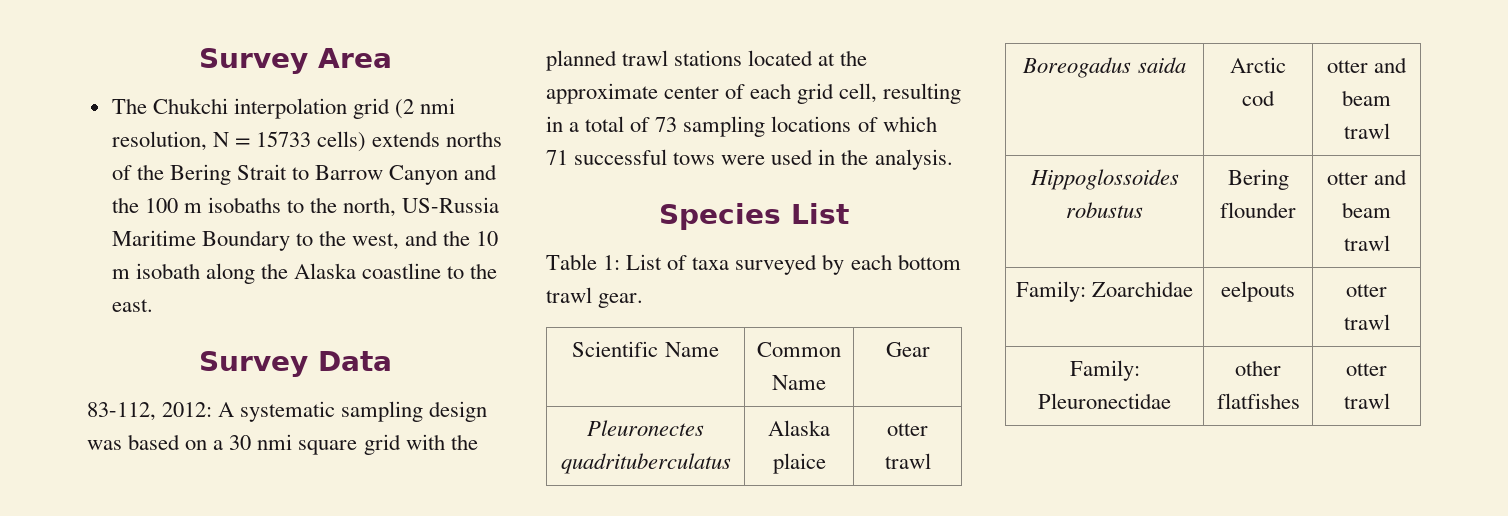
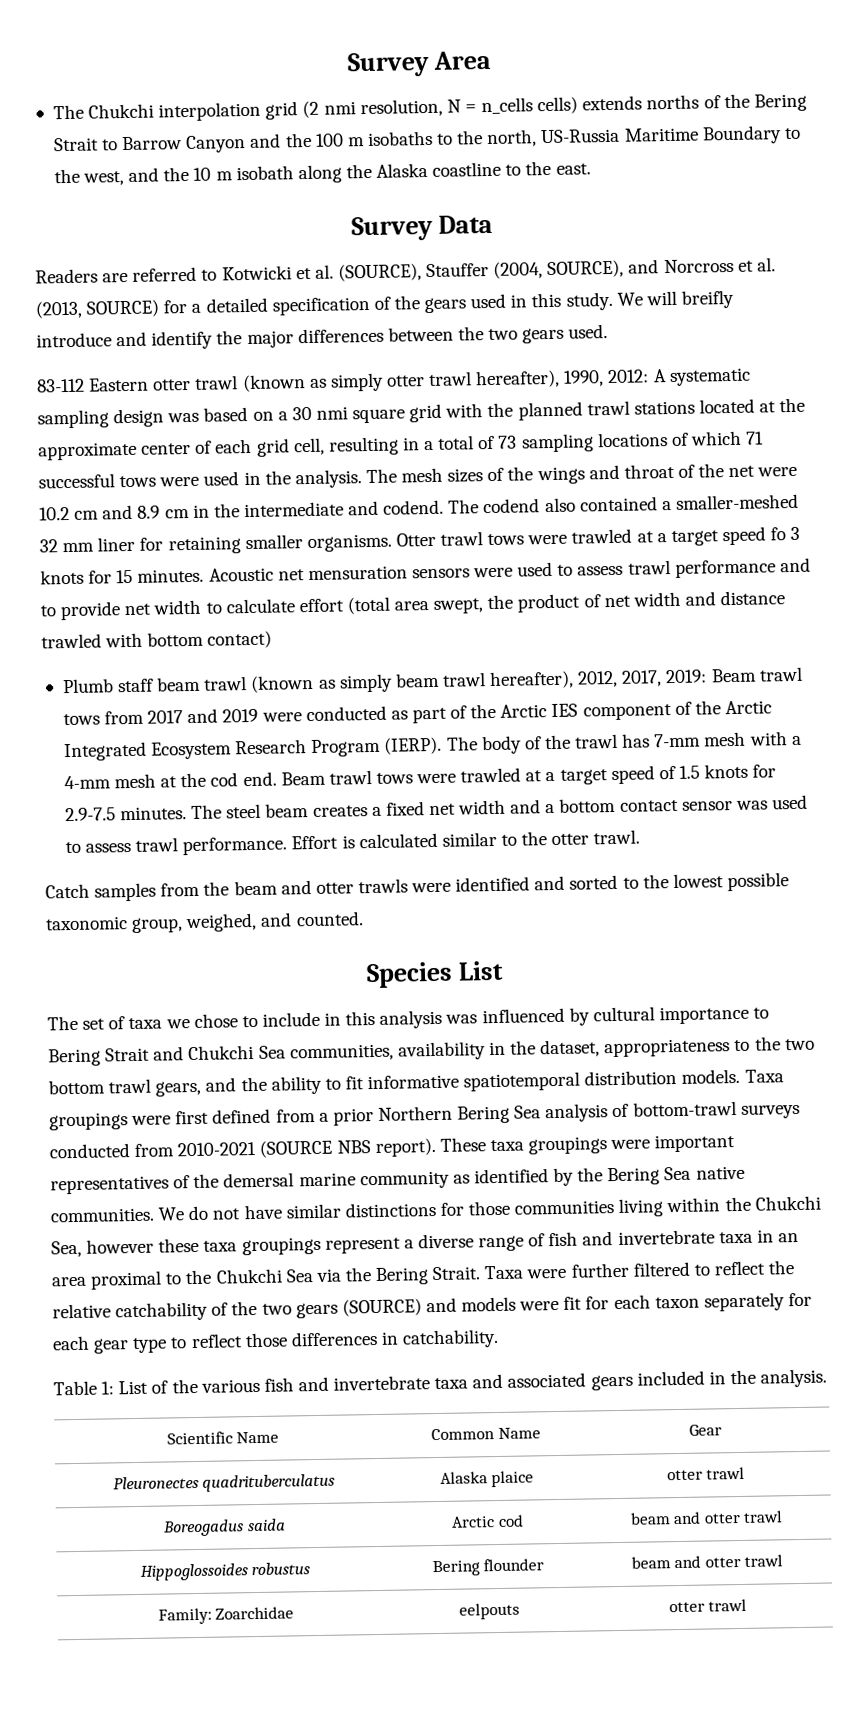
[255,131,311,147] 15733 -> [481,97,534,115] n_cells
[87,402,156,421] 83-112, -> [35,257,776,284] [35,289,734,319] [36,324,609,350] [37,369,605,393] Readers are referred to Kotwicki et al. (SOURCE), Stauffer (2004, SOURCE), and Norcross et al. (2013, SOURCE) for a detailed specification of the gears used in this study. We will breifly introduce and identify the major differences between the two gears used. // 83-112 Eastern otter trawl (known as simply otter trawl hereafter), 1990,
[659,203,849,230] [546,254,961,275] [546,287,644,308] // Species List // Table 1: List of taxa surveyed by each bottom trawl gear. -> [365,463,798,485] [39,493,799,521] [39,526,801,555] [40,557,811,585] [40,590,786,621] [41,630,273,649] [61,666,803,694] [62,700,772,726] [63,731,802,762] [63,763,777,790] [64,794,808,822] [64,829,641,856] [45,872,789,902] [45,911,364,933] [366,960,504,989] [47,1005,770,1031] [48,1036,815,1067] [48,1068,784,1097] [49,1101,800,1131] [49,1134,736,1159] [50,1165,745,1195] [50,1195,821,1223] [51,1229,799,1258] [51,1260,795,1290] [52,1292,812,1322] [52,1328,500,1354] [53,1368,828,1396] The mesh sizes of the wings and throat of the net were 10.2 cm and 8.9 cm in the intermediate and codend. The codend also contained a smaller-meshed 32 mm liner for retaining smaller organisms. Otter trawl tows were trawled at a target speed fo 3 knots for 15 minutes. Acoustic net mensuration sensors were used to assess trawl performance and to provide net width to calculate effort (total area swept, the product of net width and distance trawled with bottom contact) // Plumb staff beam trawl (known as simply beam trawl hereafter), 2012, 2017, 2019: Beam trawl tows from 2017 and 2019 were conducted as part of the Arctic IES component of the Arctic Integrated Ecosystem Research Program (IERP). The body of the trawl has 7-mm mesh with a 4-mm mesh at the cod end. Beam trawl tows were trawled at a target speed of 1.5 knots for 2.9-7.5 minutes. The steel beam creates a fixed net width and a bottom contact sensor was used to assess trawl performance. Effort is calculated similar to the otter trawl. // Catch samples from the beam and otter trawls were identified and sorted to the lowest possible taxonomic group, weighed, and counted. // Species List // The set of taxa we chose to include in this analysis was influenced by cultural importance to Bering Strait and Chukchi Sea communities, availability in the dataset, appropriateness to the two bottom trawl gears, and the ability to fit informative spatiotemporal distribution models. Taxa groupings were first defined from a prior Northern Bering Sea analysis of bottom-trawl surveys conducted from 2010-2021 (SOURCE NBS report). These taxa groupings were important representatives of the demersal marine community as identified by the Bering Sea native communities. We do not have similar distinctions for those communities living within the Chukchi Sea, however these taxa groupings represent a diverse range of fish and invertebrate taxa in an area proximal to the Chukchi Sea via the Bering Strait. Taxa were further filtered to reflect the relative catchability of the two gears (SOURCE) and models were fit for each taxon separately for each gear type to reflect those differences in catchability. // Table 1: List of the various fish and invertebrate taxa and associated gears included in the analysis.
[1326,57,1408,73] [1342,90,1391,106] otter and beam -> [629,1511,741,1525] beam and otter
[1326,169,1408,185] [1342,202,1391,218] otter and beam -> [630,1555,741,1569] beam and otter
[1069,360,1140,381] [1038,393,1171,409] [1235,360,1281,376] [1216,393,1300,409] [1346,363,1387,376] [1343,393,1390,409] // Family: Pleuronectidae | other flatfishes | otter trawl -> (748, 1605) none

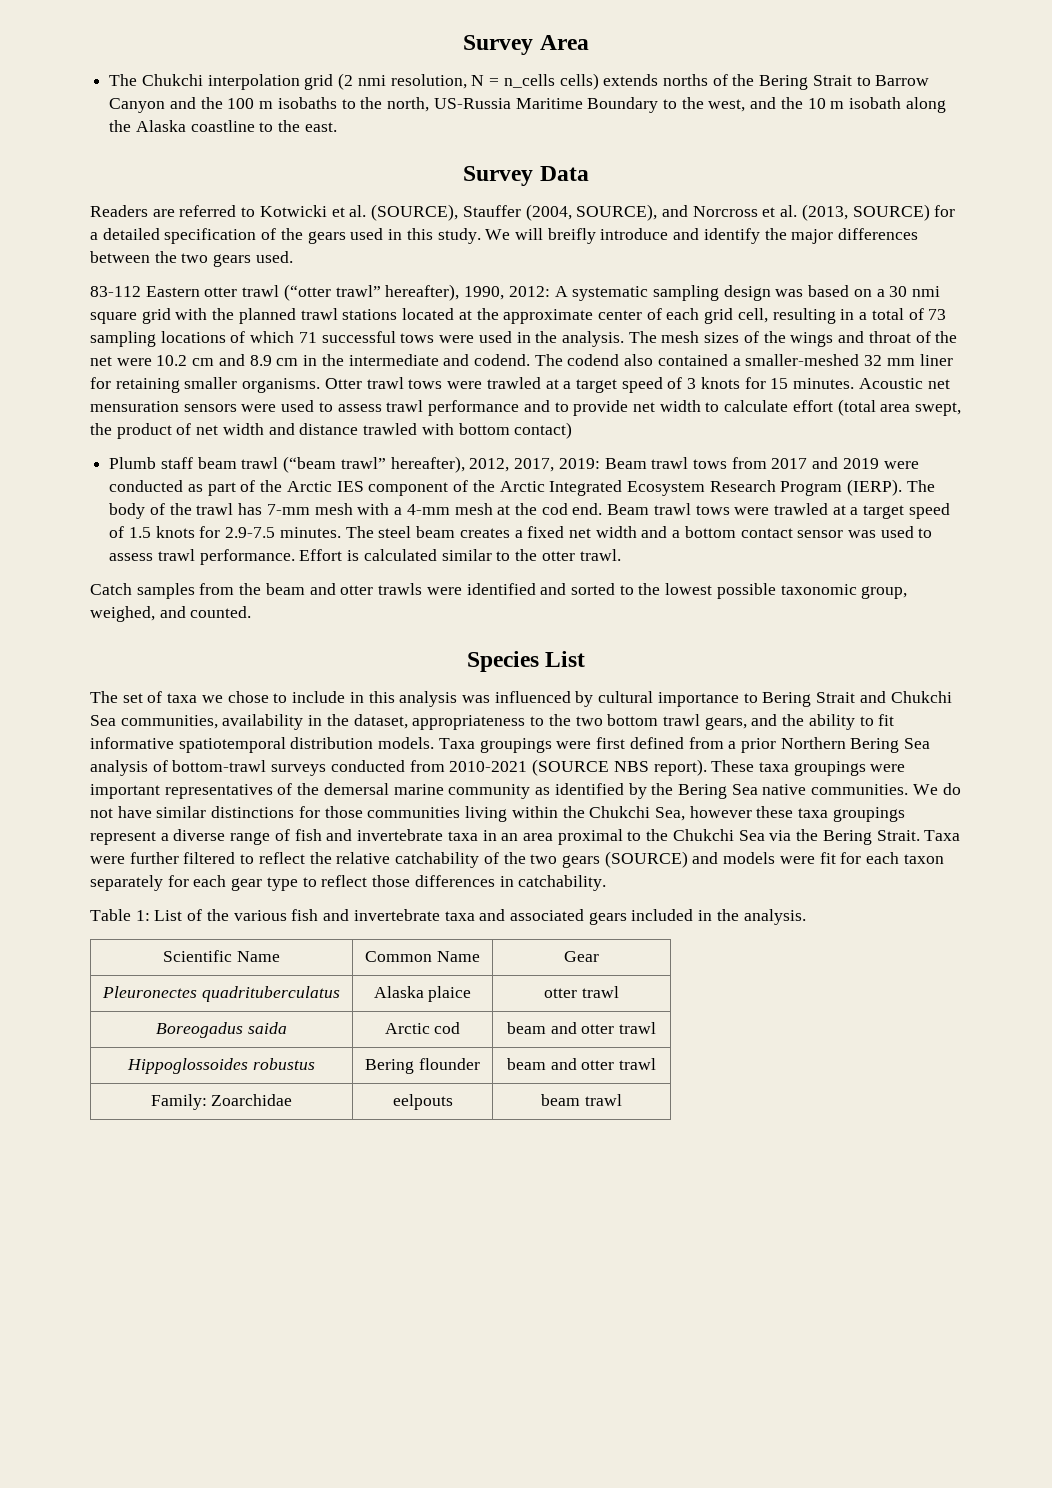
[241,371,473,393] (known as simply otter trawl -> [283,284,381,301] (“otter trawl”
[770,527,787,541] fo -> [667,377,683,389] of
[250,672,486,693] (known as simply beam trawl -> [283,456,386,473] (“beam trawl”
[668,1601,705,1613] otter -> [541,1094,581,1106] beam

